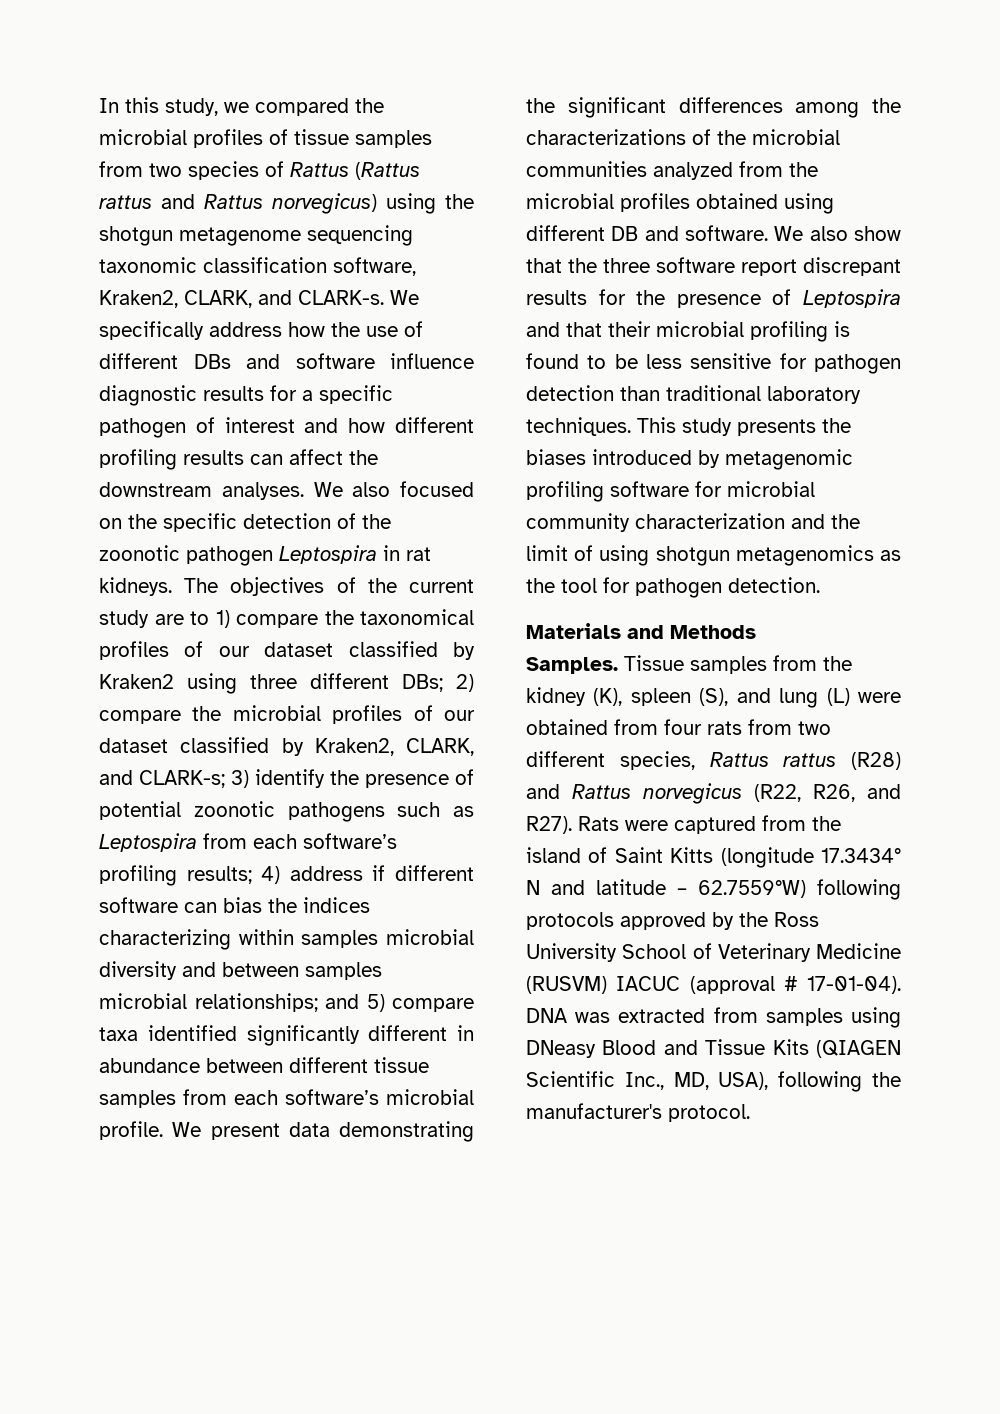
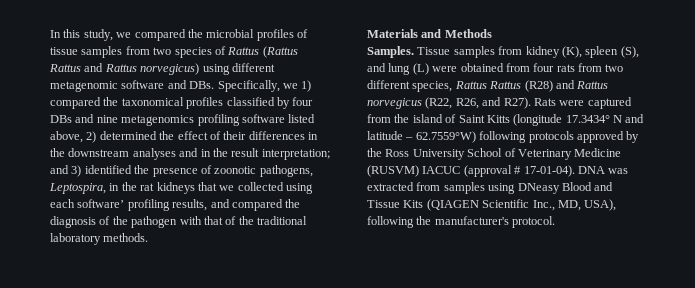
[99,195,152,209] rattus -> [49,64,81,72] Rattus
[445,194,474,209] [99,225,413,246] [99,257,416,276] [99,290,419,308] [99,321,423,340] [99,353,474,369] [99,385,393,406] [99,417,475,438] [99,449,378,470] [99,481,474,500] [99,513,391,532] [99,545,431,566] [99,577,474,596] [99,609,474,628] [99,641,475,660] [99,673,474,694] [99,705,475,724] [99,737,474,756] [99,769,474,788] [99,801,474,822] [99,833,397,852] [99,865,474,886] [99,897,370,913] [99,929,474,950] [99,961,382,980] [99,993,474,1012] [99,1025,474,1046] [99,1057,429,1073] [99,1089,474,1108] [99,1121,474,1142] [526,97,901,118] [526,129,840,145] [526,161,818,180] [526,193,834,214] [526,225,901,241] [526,257,901,276] [526,289,901,308] [526,321,850,342] [526,353,901,374] [526,385,861,404] [526,417,851,436] [526,449,853,470] [526,481,815,502] [526,513,860,532] [526,545,901,566] [526,577,820,598] the shotgun metagenome sequencing taxonomic classification software, Kraken2, CLARK, and CLARK-s. We specifically address how the use of different DBs and software influence diagnostic results for a specific pathogen of interest and how different profiling results can affect the downstream analyses. We also focused on the specific detection of the zoonotic pathogen Leptospira in rat kidneys. The objectives of the current study are to 1) compare the taxonomical profiles of our dataset classified by Kraken2 using three different DBs; 2) compare the microbial profiles of our dataset classified by Kraken2, CLARK, and CLARK-s; 3) identify the presence of potential zoonotic pathogens such as Leptospira from each software’s profiling results; 4) address if different software can bias the indices characterizing within samples microbial diversity and between samples microbial relationships; and 5) compare taxa identified significantly different in abundance between different tissue samples from each software’s microbial profile. We present data demonstrating the significant differences among the characterizations of the microbial communities analyzed from the microbial profiles obtained using different DB and software. We also show that the three software report discrepant results for the presence of Leptospira and that their microbial profiling is found to be less sensitive for pathogen detection than traditional laboratory techniques. This study presents the biases introduced by metagenomic profiling software for microbial community characterization and the limit of using shotgun metagenomics as the tool for pathogen detection. -> [231,63,275,72] [50,80,312,92] [50,97,314,109] [50,114,316,126] [50,131,318,143] [50,148,330,160] [50,165,313,177] [49,182,313,194] [50,199,301,211] [50,216,307,228] [50,233,149,245] different metagenomic software and DBs. Specifically, we 1) compared the taxonomical profiles classified by four DBs and nine metagenomics profiling software listed above, 2) determined the effect of their differences in the downstream analyses and in the result interpretation; and 3) identified the presence of zoonotic pathogens, Leptospira, in the rat kidneys that we collected using each software’ profiling results, and compared the diagnosis of the pathogen with that of the traditional laboratory methods.
[823,656,852,671] the -> (523, 50) none
[783,753,837,767] rattus -> [489,81,522,89] Rattus

